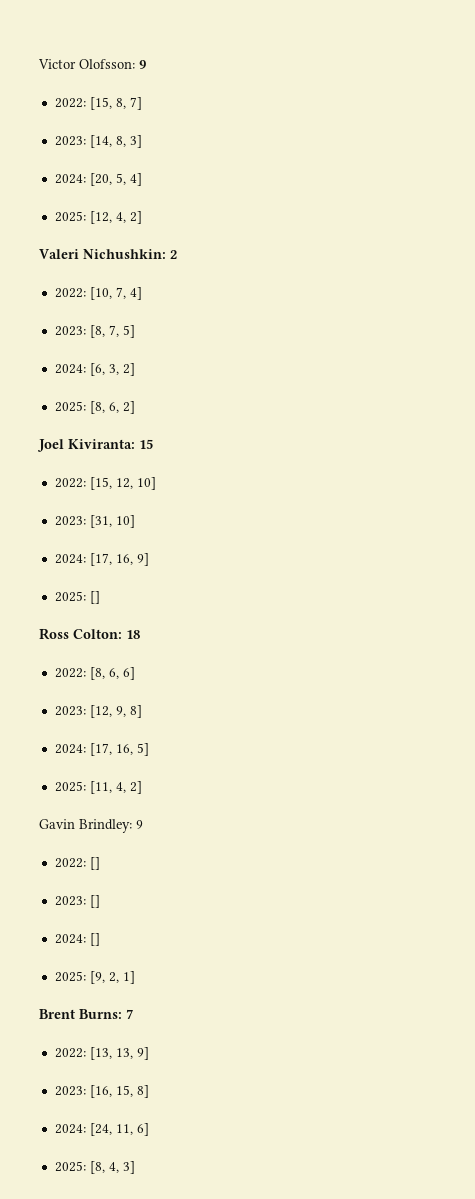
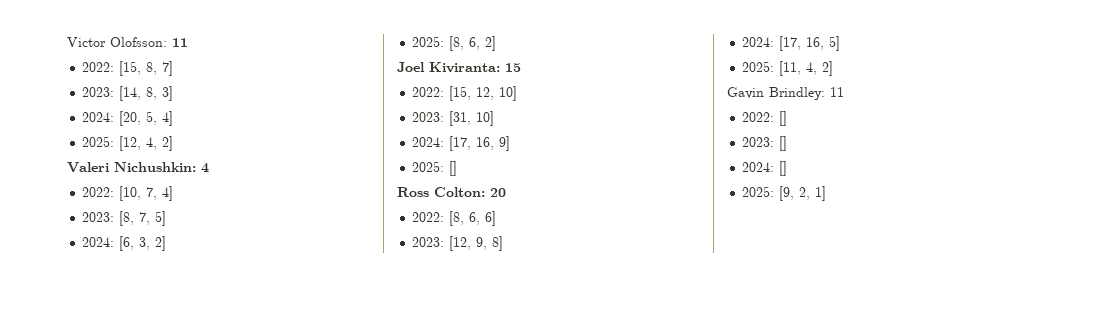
[139,60,146,69] 9 -> [172,38,188,47] 11
[170,250,177,259] 2 -> [201,163,209,173] 4
[126,630,140,639] 18 -> [490,188,506,197] 20
[136,820,143,829] 9 -> [830,87,844,97] 11
[39,1009,133,1019] [54,1047,149,1060] [54,1085,149,1098] [54,1123,149,1136] [54,1161,135,1174] // Brent Burns: 7 // 2022: [13, 13, 9] // 2023: [16, 15, 8] // 2024: [24, 11, 6] // 2025: [8, 4, 3] -> (827, 193) none

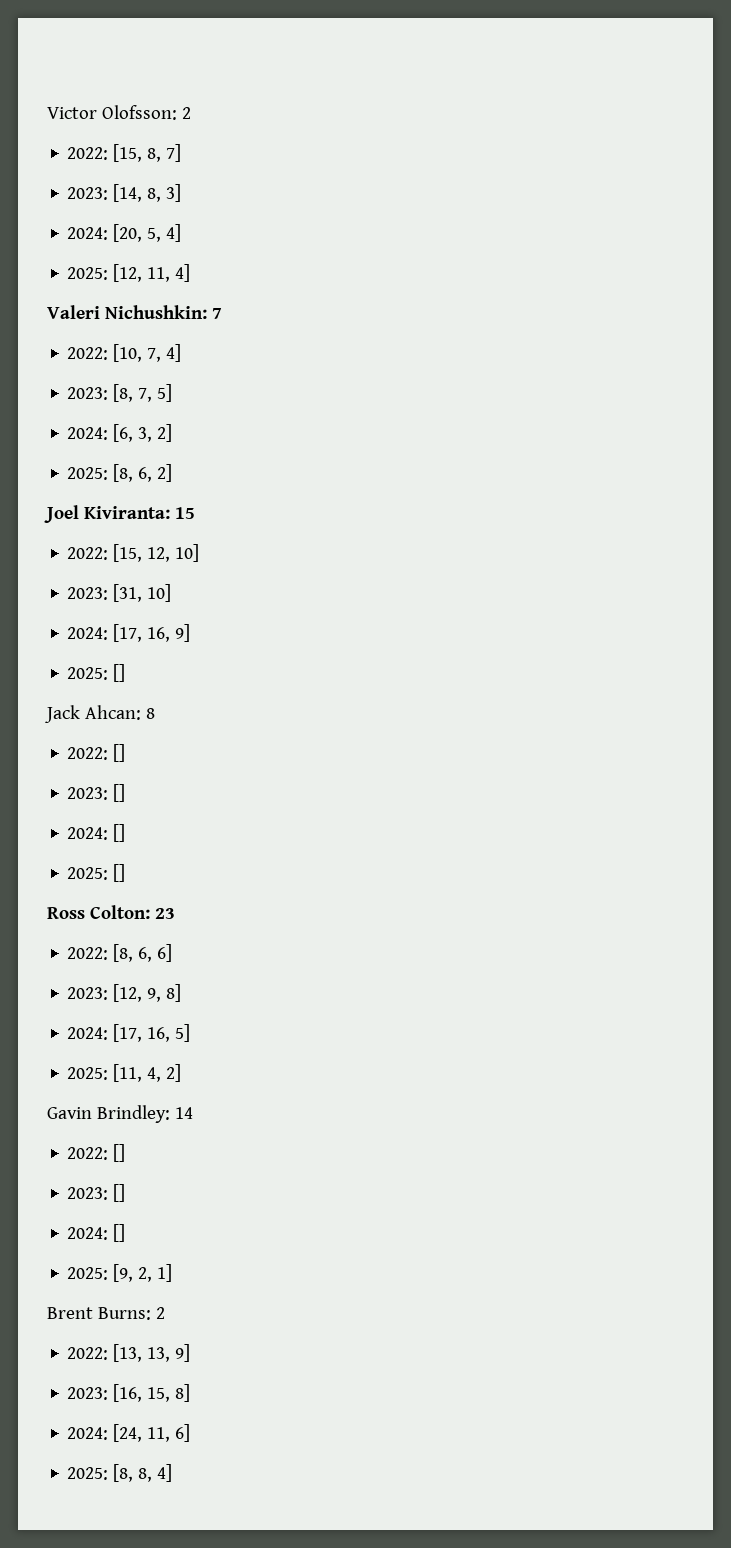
[172,38,188,47] 11 -> [181,107,191,119] 2
[146,136,174,151] 4, 2] -> [147,264,191,282] 11, 4]
[201,163,209,173] 4 -> [211,308,222,319] 7
(458, 168) none -> [45,705,155,723] [67,744,126,762] [67,784,126,802] [67,824,126,842] [67,864,126,882] // Jack Ahcan: 8 // 2022: [] // 2023: [] // 2024: [] // 2025: []
[490,188,506,197] 20 -> [154,908,175,919] 23
[830,87,844,97] 11 -> [174,1107,193,1119] 14
(827, 193) none -> [47,1307,165,1320] [67,1344,191,1362] [67,1384,191,1402] [67,1424,191,1442] [67,1464,173,1482] // Brent Burns: 2 // 2022: [13, 13, 9] // 2023: [16, 15, 8] // 2024: [24, 11, 6] // 2025: [8, 8, 4]

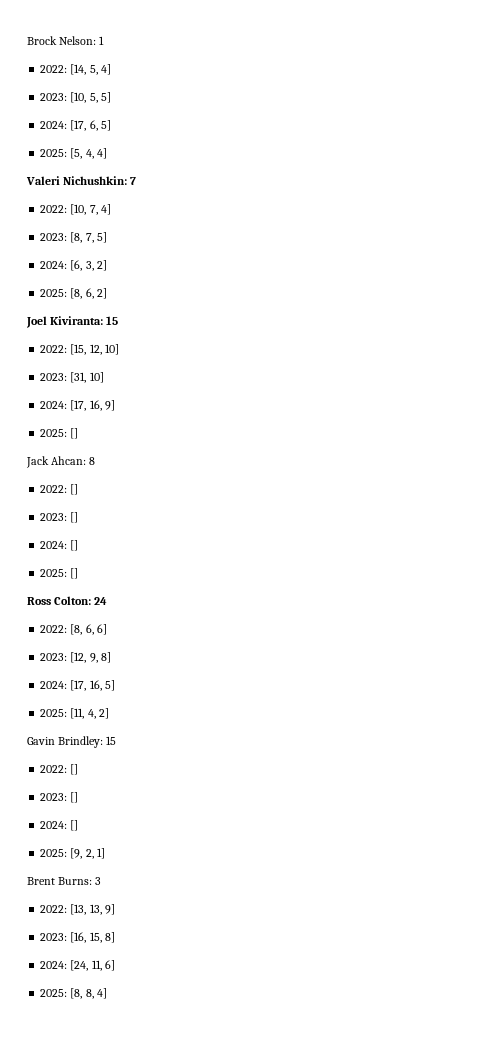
[47,105,191,120] [67,144,182,162] [67,184,182,202] [67,224,182,242] [67,264,171,282] Victor Olofsson: 2 // 2022: [15, 8, 7] // 2023: [14, 8, 3] // 2024: [20, 5, 4] // 2025: [12, 11, -> [27,36,105,45] [40,64,111,75] [40,92,111,103] [40,120,111,131] [40,148,94,159] Brock Nelson: 1 // 2022: [14, 5, 4] // 2023: [10, 5, 5] // 2024: [17, 6, 5] // 2025: [5, 4,
[154,908,175,919] 23 -> [94,597,108,605] 24
[174,1107,193,1119] 14 -> [106,736,117,745] 15
[155,1307,165,1319] 2 -> [95,877,102,885] 3

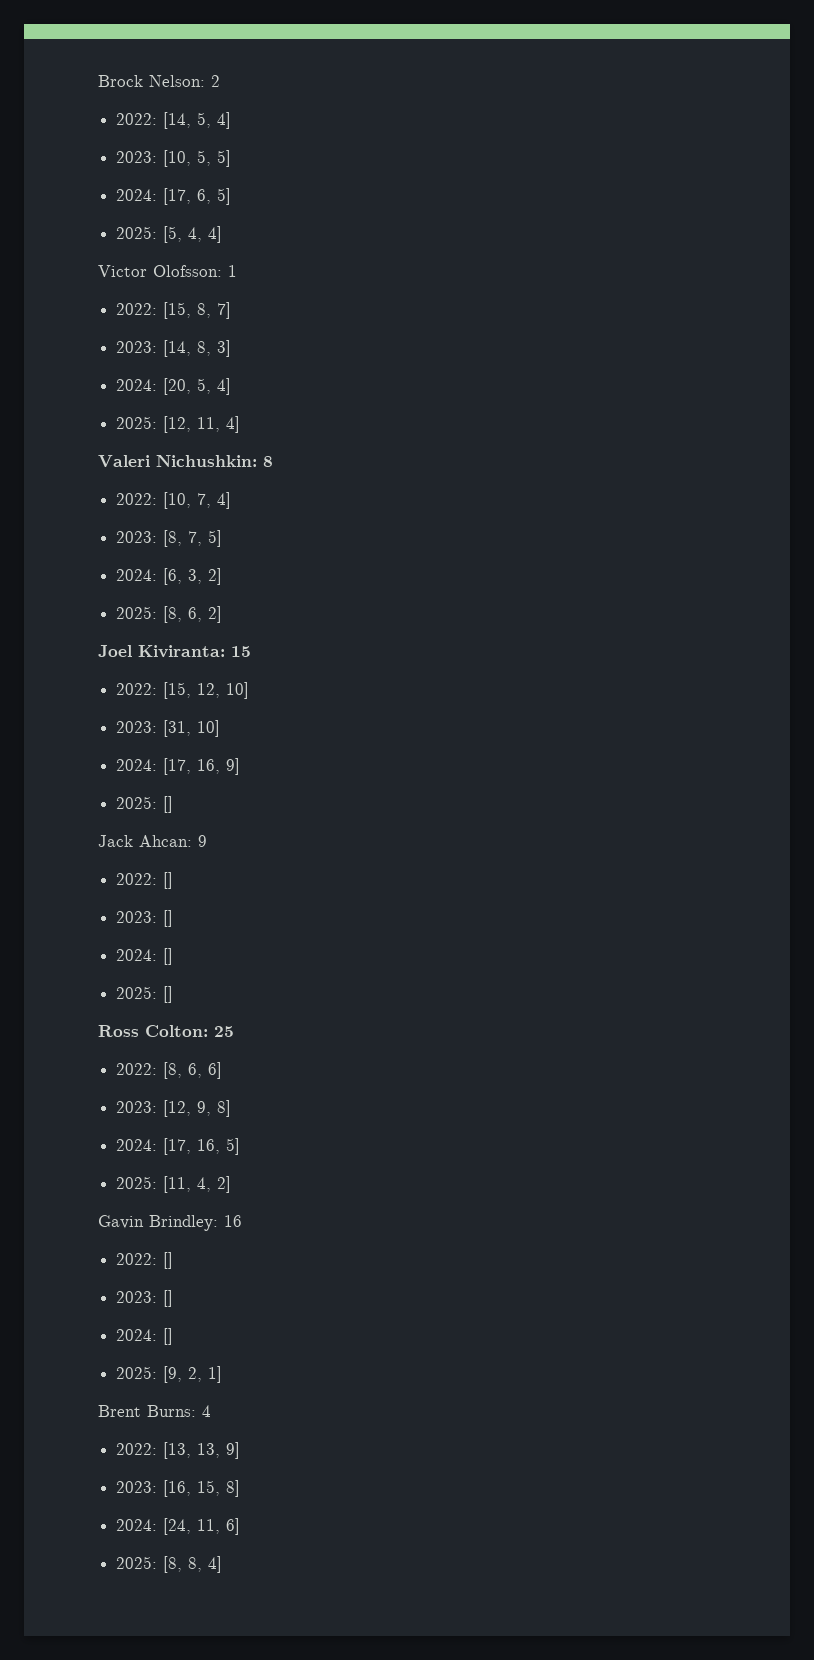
[99,36,105,45] 1 -> [211,75,220,87] 2
(107, 153) none -> [98,265,237,277] [116,302,232,319] [116,340,232,357] [116,378,232,395] [116,416,241,433] // Victor Olofsson: 1 // 2022: [15, 8, 7] // 2023: [14, 8, 3] // 2024: [20, 5, 4] // 2025: [12, 11, 4]
[130,177,137,185] 7 -> [263,456,273,467] 8
[89,457,96,465] 8 -> [198,835,207,847] 9
[94,597,108,605] 24 -> [214,1026,234,1037] 25
[106,736,117,745] 15 -> [224,1215,242,1227] 16
[95,877,102,885] 3 -> [202,1405,211,1417] 4

